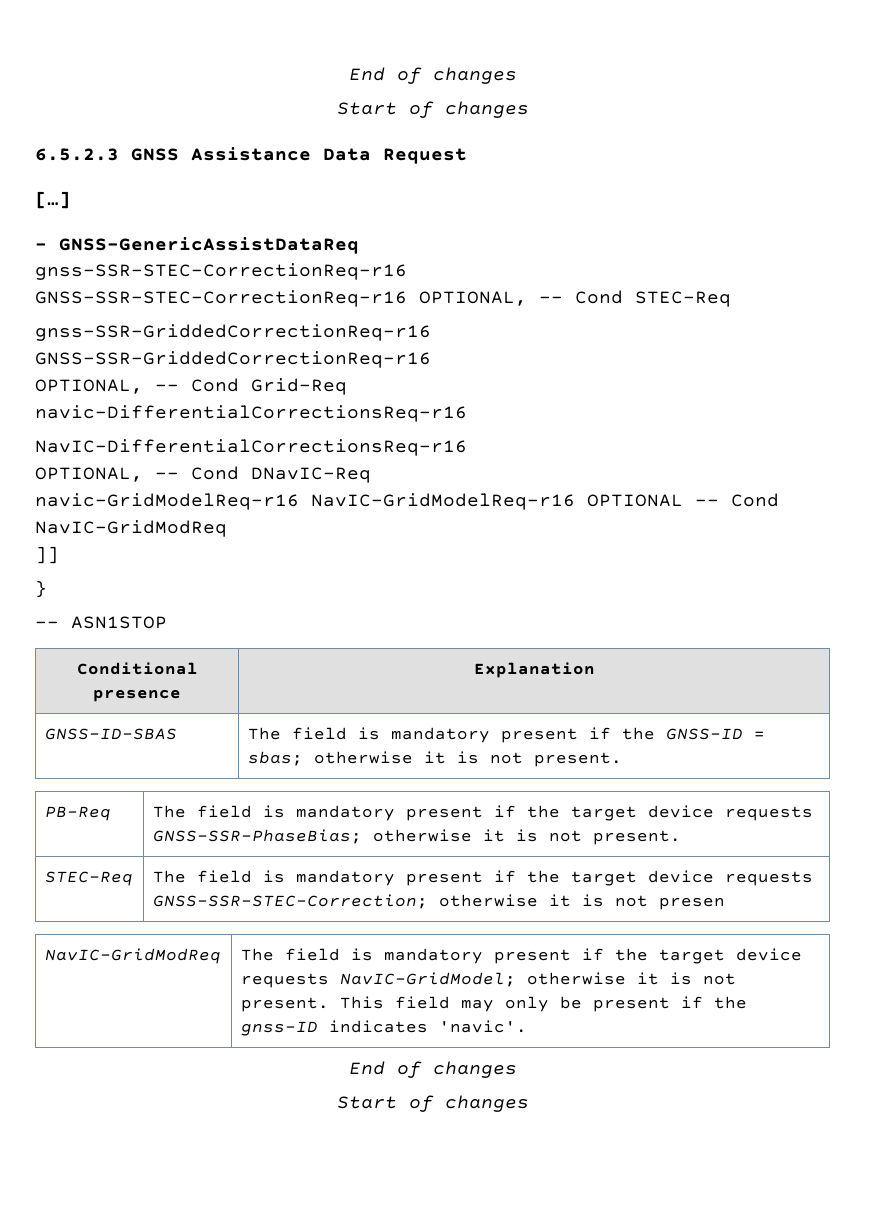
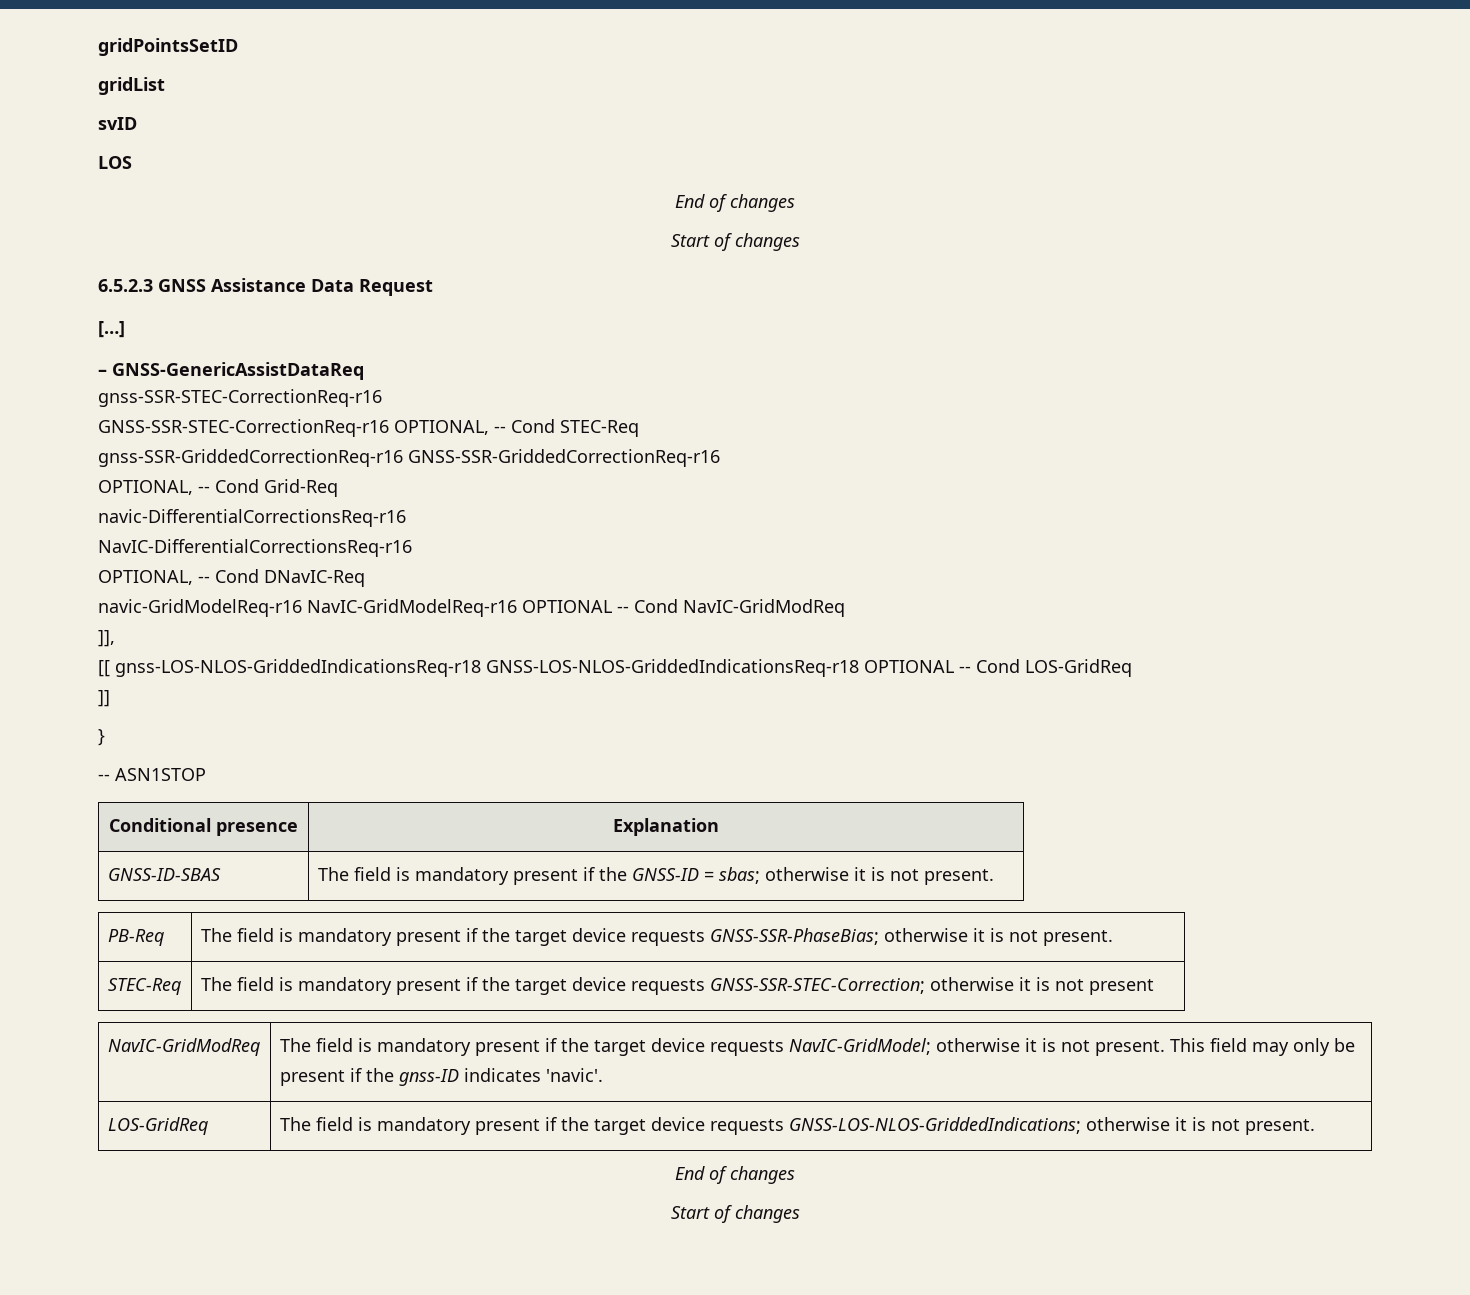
(348, 74) none -> [98,38,238,56] [98,77,165,95] [98,117,137,130] [98,156,132,169] gridPointsSetID // gridList // svID // LOS //
(227, 528) none -> [98,630,115,647] [98,659,1132,677] // ]], // [[ gnss-LOS-NLOS-GriddedIndicationsReq-r18 GNSS-LOS-NLOS-GriddedIndicationsReq-r18 OPTIONAL -- Cond LOS-GridReq
[658,897,725,910] presen -> [1088,979,1154,995] present
(527, 1026) none -> [107,1117,208,1135] [279,1117,1315,1135] // LOS-GridReq | The field is mandatory present if the target device requests GNSS-LOS-NLOS-GriddedIndications; otherwise it is not present.

